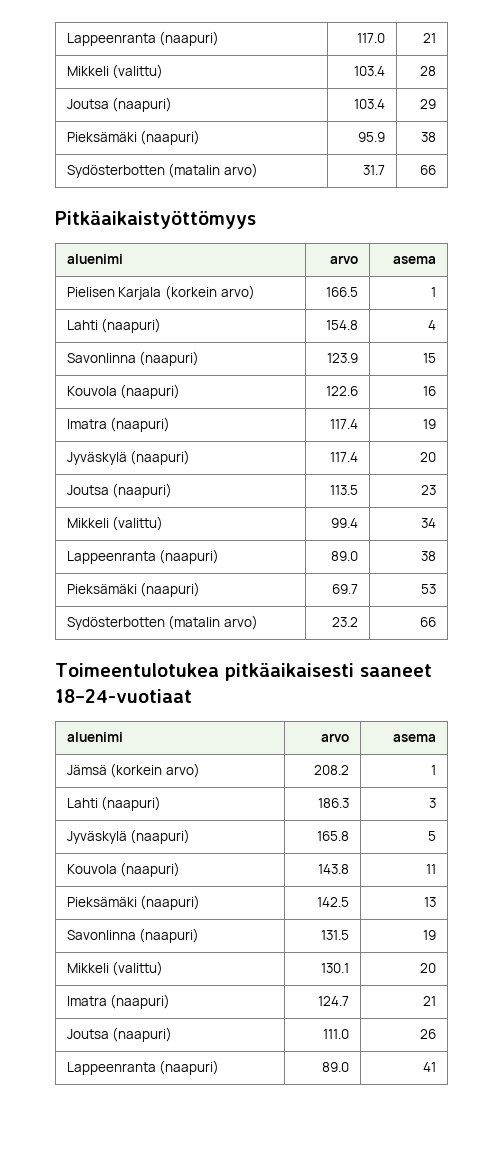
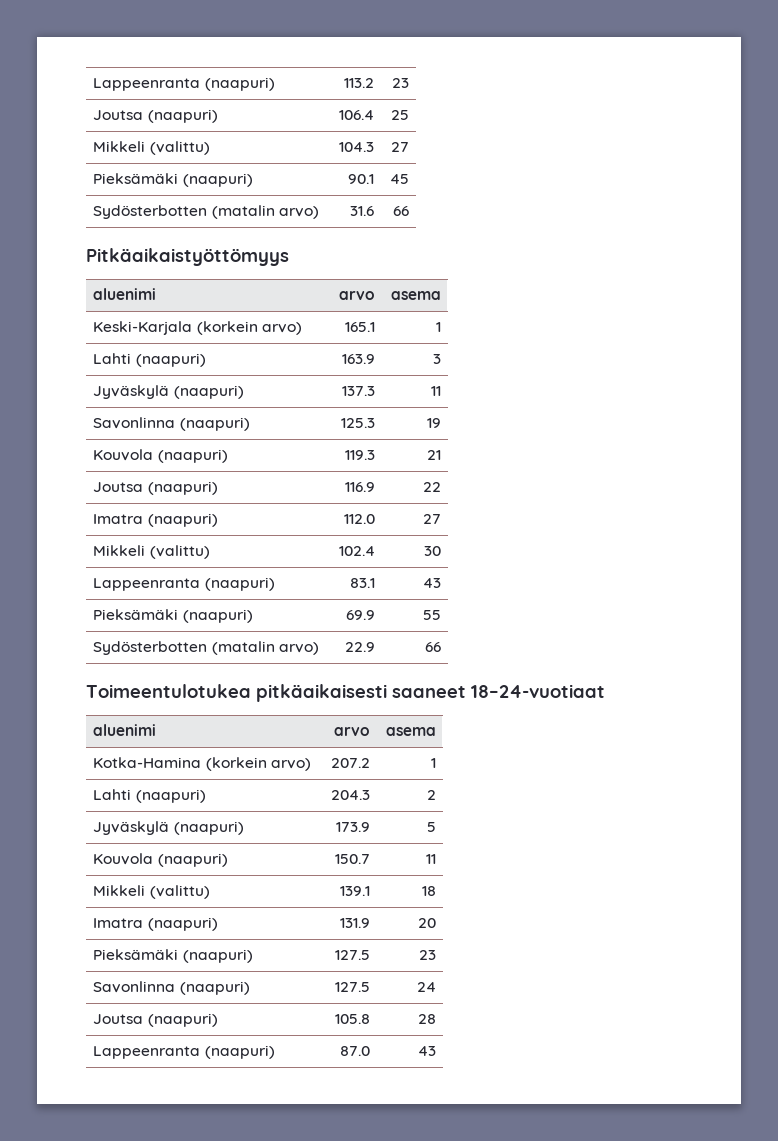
[66,31,220,46] [357,33,386,43] [423,33,437,43] [66,64,164,79] [354,66,386,76] [420,66,437,76] [66,97,173,112] [354,99,386,109] [420,99,437,109] [66,130,201,145] [358,132,386,142] [421,132,437,142] [66,163,258,178] [363,165,386,175] Lappeenranta (naapuri) | 117.0 | 21 // Mikkeli (valittu) | 103.4 | 28 // Joutsa (naapuri) | 103.4 | 29 // Pieksämäki (naapuri) | 95.9 | 38 // Sydösterbotten (matalin arvo) | 31.7 -> [93,77,275,91] [343,78,374,88] [391,78,409,88] [93,109,218,123] [338,110,374,120] [390,110,409,120] [93,141,210,155] [338,142,374,152] [390,142,409,152] [93,173,253,187] [347,174,374,184] [389,174,409,184] [93,205,319,219] [349,206,374,216] Lappeenranta (naapuri) | 113.2 | 23 // Joutsa (naapuri) | 106.4 | 25 // Mikkeli (valittu) | 104.3 | 27 // Pieksämäki (naapuri) | 90.1 | 45 // Sydösterbotten (matalin arvo) | 31.6
[66,285,255,300] [326,287,359,297] [431,287,437,297] [66,318,162,333] [326,320,359,330] [428,320,437,330] [66,351,200,366] [327,353,359,363] [423,353,437,363] [66,384,181,399] [326,386,359,396] [423,386,437,396] [66,417,171,432] [330,419,359,429] [423,419,437,429] [66,450,191,465] [330,452,359,462] [420,452,437,462] [66,483,173,498] [330,485,359,495] [421,485,437,495] [66,516,164,531] [331,518,359,528] [421,518,437,528] [66,549,220,564] [331,551,359,561] [421,551,437,561] [66,582,201,597] [332,584,359,594] [421,584,437,594] [66,615,258,630] [332,617,359,627] Pielisen Karjala (korkein arvo) | 166.5 | 1 // Lahti (naapuri) | 154.8 | 4 // Savonlinna (naapuri) | 123.9 | 15 // Kouvola (naapuri) | 122.6 | 16 // Imatra (naapuri) | 117.4 | 19 // Jyväskylä (naapuri) | 117.4 | 20 // Joutsa (naapuri) | 113.5 | 23 // Mikkeli (valittu) | 99.4 | 34 // Lappeenranta (naapuri) | 89.0 | 38 // Pieksämäki (naapuri) | 69.7 | 53 // Sydösterbotten (matalin arvo) | 23.2 -> [93,321,302,335] [344,322,375,332] [435,322,441,332] [93,353,206,367] [341,354,375,364] [432,354,441,364] [93,385,244,399] [341,386,375,396] [430,386,441,396] [93,417,250,431] [340,418,375,428] [426,418,441,428] [93,449,228,463] [344,450,375,460] [426,450,441,460] [93,481,218,495] [344,482,375,492] [422,482,441,492] [93,513,218,527] [343,514,375,524] [422,514,441,524] [93,545,210,559] [338,546,375,556] [423,546,441,556] [93,577,275,591] [349,578,375,588] [422,578,441,588] [93,609,253,623] [345,610,375,620] [422,610,441,620] [93,641,319,655] [344,642,375,652] Keski-Karjala (korkein arvo) | 165.1 | 1 // Lahti (naapuri) | 163.9 | 3 // Jyväskylä (naapuri) | 137.3 | 11 // Savonlinna (naapuri) | 125.3 | 19 // Kouvola (naapuri) | 119.3 | 21 // Joutsa (naapuri) | 116.9 | 22 // Imatra (naapuri) | 112.0 | 27 // Mikkeli (valittu) | 102.4 | 30 // Lappeenranta (naapuri) | 83.1 | 43 // Pieksämäki (naapuri) | 69.9 | 55 // Sydösterbotten (matalin arvo) | 22.9
[66,763,200,778] [314,765,350,775] [431,765,437,775] [66,796,162,811] [318,798,350,808] [429,798,437,808] [66,829,191,844] [317,831,350,841] Jämsä (korkein arvo) | 208.2 | 1 // Lahti (naapuri) | 186.3 | 3 // Jyväskylä (naapuri) | 165.8 -> [93,757,311,771] [330,758,370,768] [430,758,436,768] [93,789,206,803] [330,790,370,800] [426,790,436,800] [93,821,244,835] [335,822,370,832] Kotka-Hamina (korkein arvo) | 207.2 | 1 // Lahti (naapuri) | 204.3 | 2 // Jyväskylä (naapuri) | 173.9
[318,864,350,874] [426,864,437,874] [66,895,201,910] [317,897,350,907] [424,897,437,907] [66,928,200,943] [321,930,350,940] [423,930,437,940] [66,961,164,976] [321,963,350,973] [420,963,437,973] [66,994,171,1009] [318,996,350,1006] [423,996,437,1006] [66,1027,173,1042] [323,1029,350,1039] [420,1029,437,1039] [66,1060,220,1075] [322,1062,350,1072] [423,1062,437,1072] 143.8 | 11 // Pieksämäki (naapuri) | 142.5 | 13 // Savonlinna (naapuri) | 131.5 | 19 // Mikkeli (valittu) | 130.1 | 20 // Imatra (naapuri) | 124.7 | 21 // Joutsa (naapuri) | 111.0 | 26 // Lappeenranta (naapuri) | 89.0 | 41 -> [334,854,370,864] [425,854,436,864] [93,885,210,899] [339,886,370,896] [421,886,436,896] [93,917,218,931] [339,918,370,928] [417,918,436,928] [93,949,253,963] [334,950,370,960] [418,950,436,960] [93,981,250,995] [334,982,370,992] [416,982,436,992] [93,1013,218,1027] [334,1014,370,1024] [417,1014,436,1024] [93,1045,275,1059] [339,1046,370,1056] [417,1046,436,1056] 150.7 | 11 // Mikkeli (valittu) | 139.1 | 18 // Imatra (naapuri) | 131.9 | 20 // Pieksämäki (naapuri) | 127.5 | 23 // Savonlinna (naapuri) | 127.5 | 24 // Joutsa (naapuri) | 105.8 | 28 // Lappeenranta (naapuri) | 87.0 | 43

